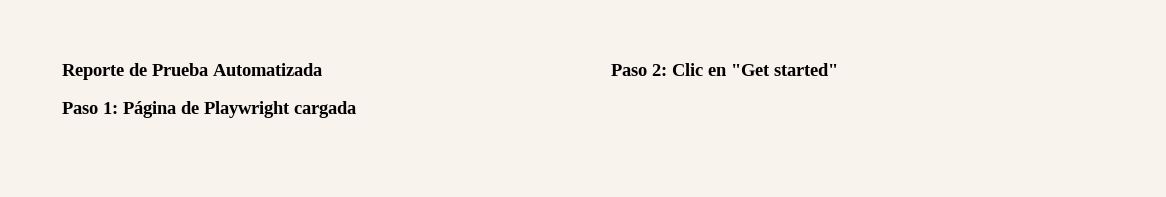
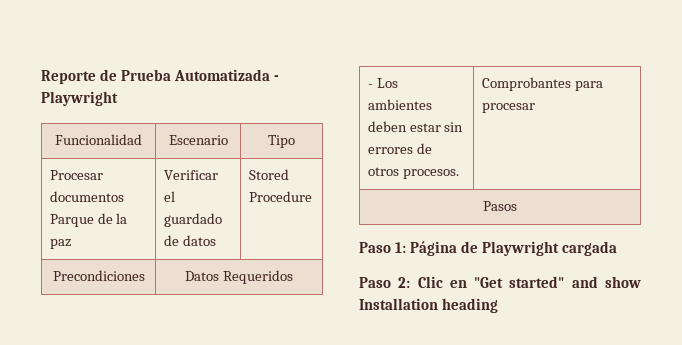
(322, 69) none -> [273,75,279,81] [41,91,118,106] [55,134,142,145] [168,135,228,145] [268,135,295,148] [49,170,103,180] [49,191,124,202] [49,213,128,227] [49,239,71,249] [163,170,218,180] [163,191,175,202] [163,213,222,227] [163,235,216,246] [248,169,289,180] [248,191,312,202] [52,270,145,281] [185,270,293,284] [367,78,398,88] [367,99,432,110] [367,121,464,132] [367,143,432,154] [367,167,459,179] [481,77,603,91] [481,103,535,113] [483,201,517,211] - Playwright // Funcionalidad | Escenario | Tipo // Procesar documentos Parque de la paz | Verificar el guardado de datos | Stored Procedure // Precondiciones | Datos Requeridos // - Los ambientes deben estar sin errores de otros procesos. | Comprobantes para procesar // Pasos
(838, 69) none -> [571,276,641,288] [359,298,498,313] and show Installation heading

